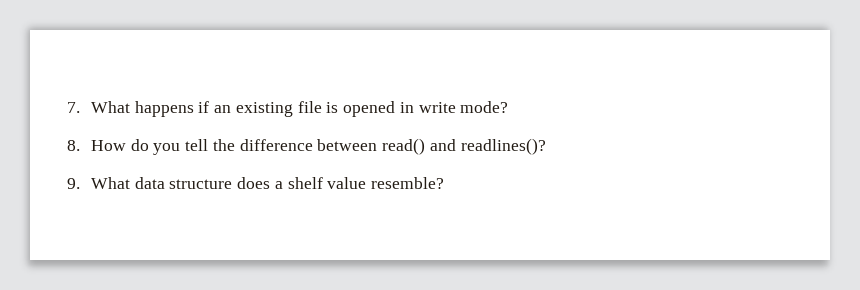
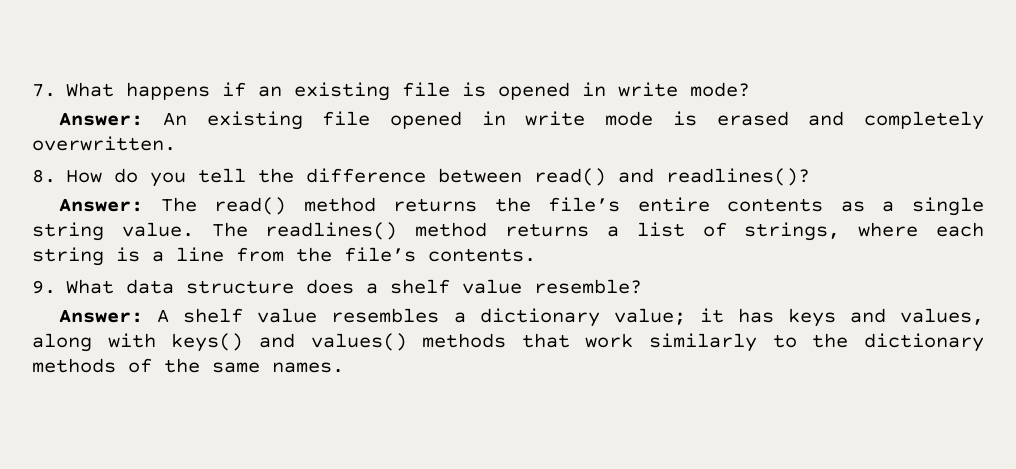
(509, 107) none -> [59,111,985,130] [32,136,176,151] // Answer: An existing file opened in write mode is erased and completely overwritten.
(546, 146) none -> [59,197,984,216] [32,222,985,241] [32,247,536,266] // Answer: The read() method returns the file’s entire contents as a single string value. The readlines() method returns a list of strings, where each string is a line from the file’s contents.
(445, 183) none -> [59,308,985,327] [32,333,984,352] [32,358,344,373] // Answer: A shelf value resembles a dictionary value; it has keys and values, along with keys() and values() methods that work similarly to the dictionary methods of the same names.

